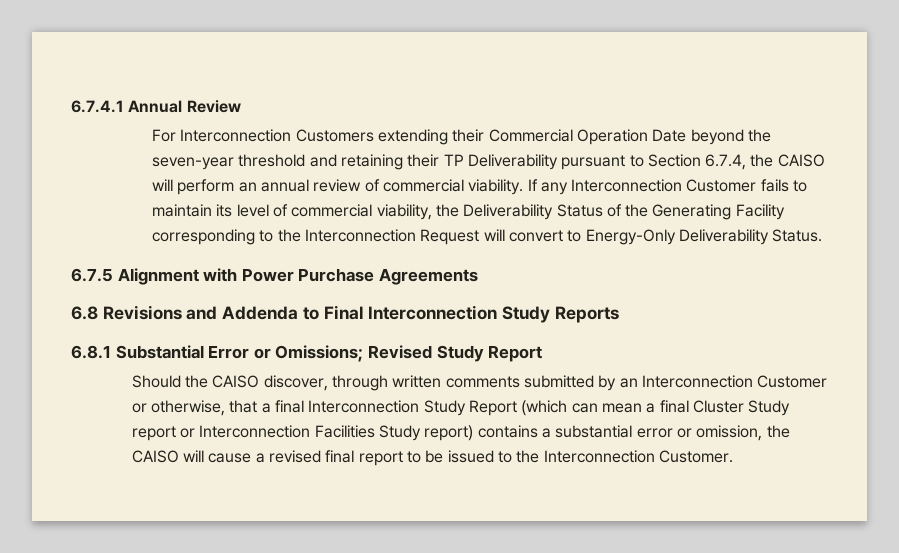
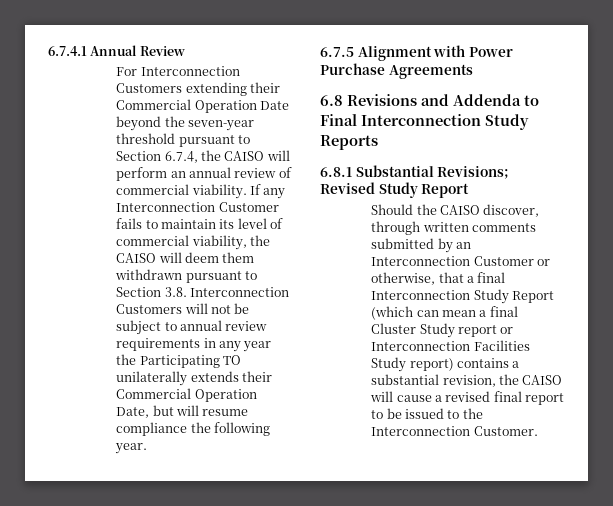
[309,154,558,170] and retaining their TP Deliverability -> (176, 138) none
[463,204,785,220] [151,229,823,245] Deliverability Status of the Generating Facility corresponding to the Interconnection Request will convert to Energy-Only Deliverability Status. -> [116,252,255,263] [115,269,258,283] [116,287,290,297] [116,303,250,314] [116,320,268,335] [116,338,272,352] [116,354,242,368] [116,371,273,386] [116,388,257,402] [116,405,249,418] [116,422,271,436] [115,443,148,454] CAISO will deem them withdrawn pursuant to Section 3.8. Interconnection Customers will not be subject to annual review requirements in any year the Participating TO unilaterally extends their Commercial Operation Date, but will resume compliance the following year.
[208,345,364,362] Error or Omissions; -> [437,166,510,179] Revisions;
[636,425,763,441] error or omission, -> [442,375,496,387] revision,

